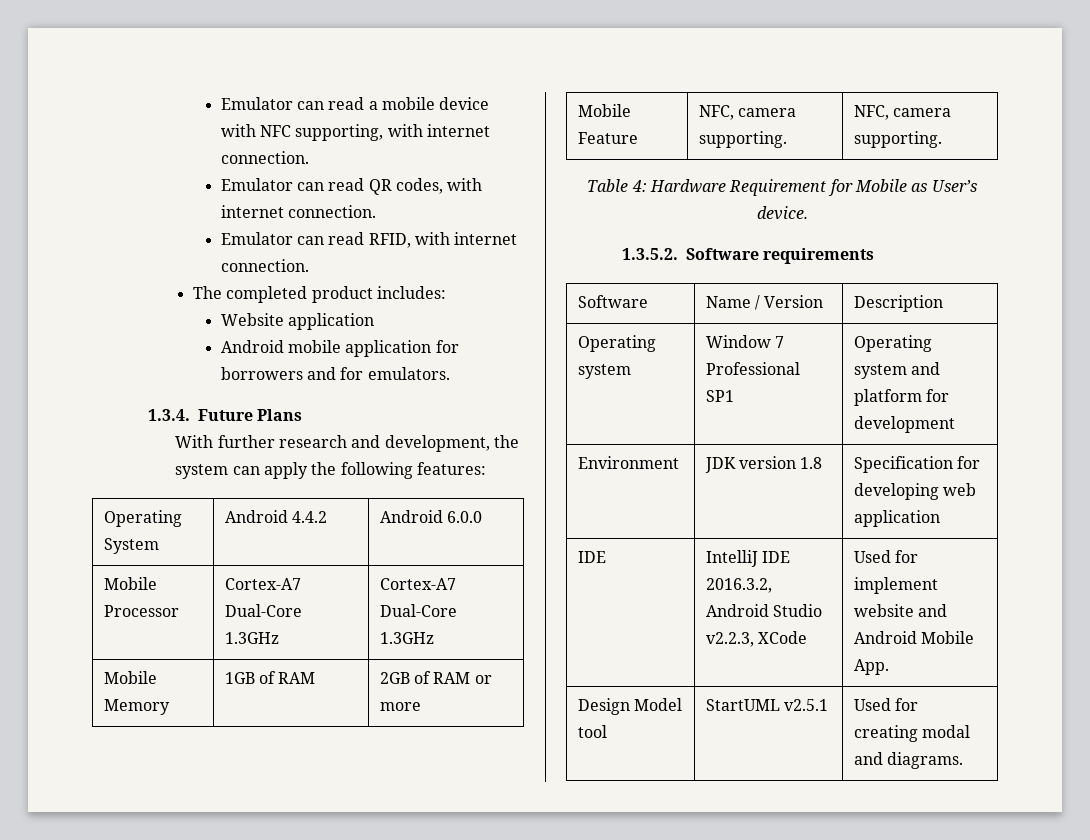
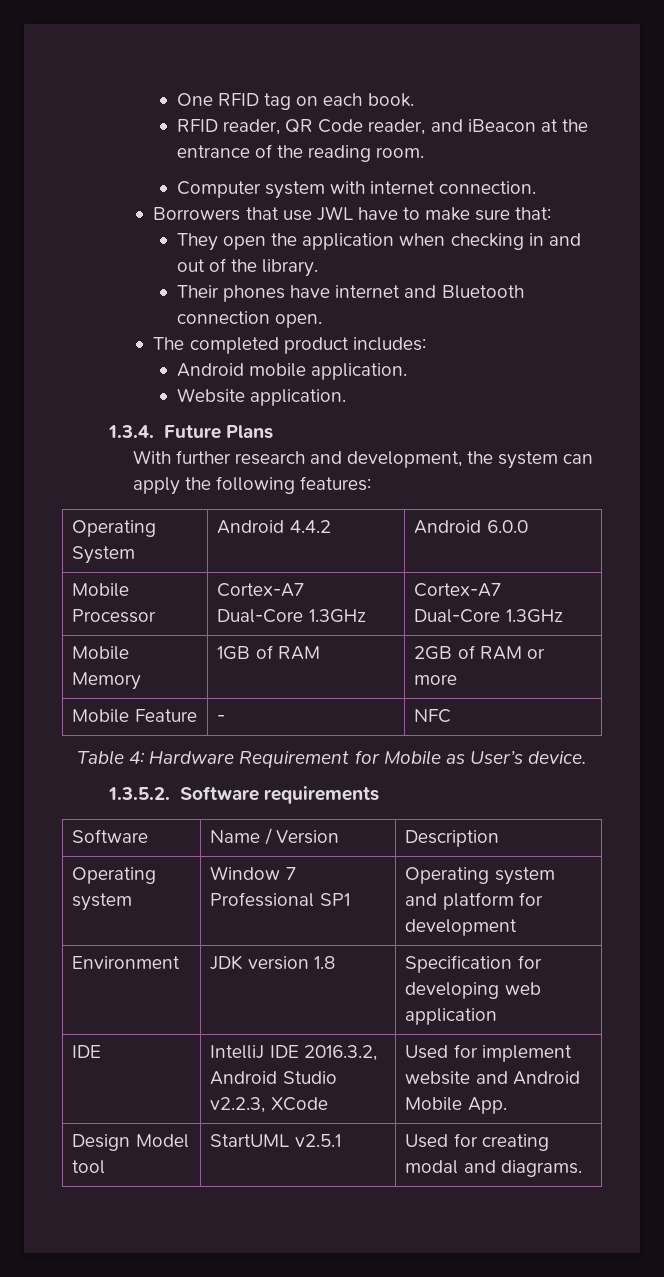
[220,97,490,110] [220,124,490,141] [220,151,309,164] [220,178,483,195] [220,205,376,218] [220,232,518,248] [220,259,309,272] Emulator can read a mobile device with NFC supporting, with internet connection. // Emulator can read QR codes, with internet connection. // Emulator can read RFID, with internet connection. -> [176,93,414,110] [176,119,588,135] [176,144,425,162] [176,181,537,199] [153,206,552,221] [176,233,581,251] [176,258,319,277] [176,285,524,302] [176,311,323,328] One RFID tag on each book. // RFID reader, QR Code reader, and iBeacon at the entrance of the reading room. // Computer system with internet connection. // Borrowers that use JWL have to make sure that: // They open the application when checking in and out of the library. // Their phones have internet and Bluetooth connection open.
[220,313,374,330] // Website application -> (426, 344) none
[345,340,459,357] [220,367,450,380] application for borrowers and for emulators. -> [311,363,408,380] [176,388,347,406] application. // Website application.
[698,105,797,120] [698,131,787,148] [853,105,952,120] [853,131,942,148] NFC, camera supporting. | NFC, camera supporting. -> [217,715,226,722] [414,709,452,723] - | NFC

